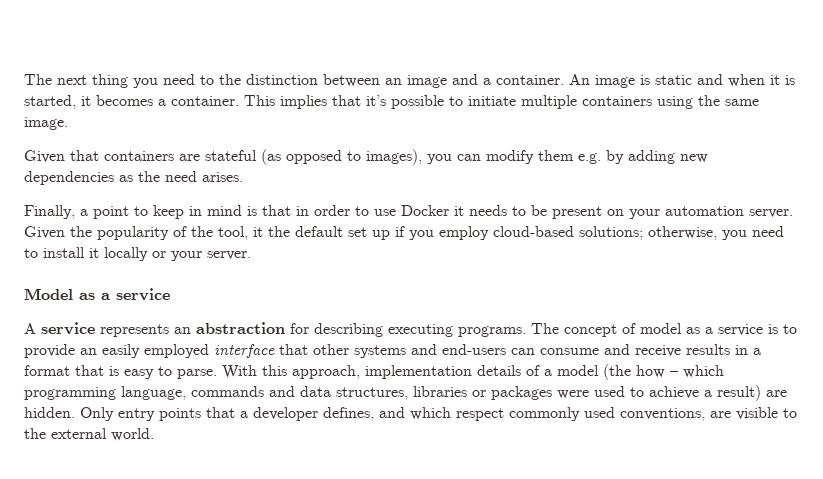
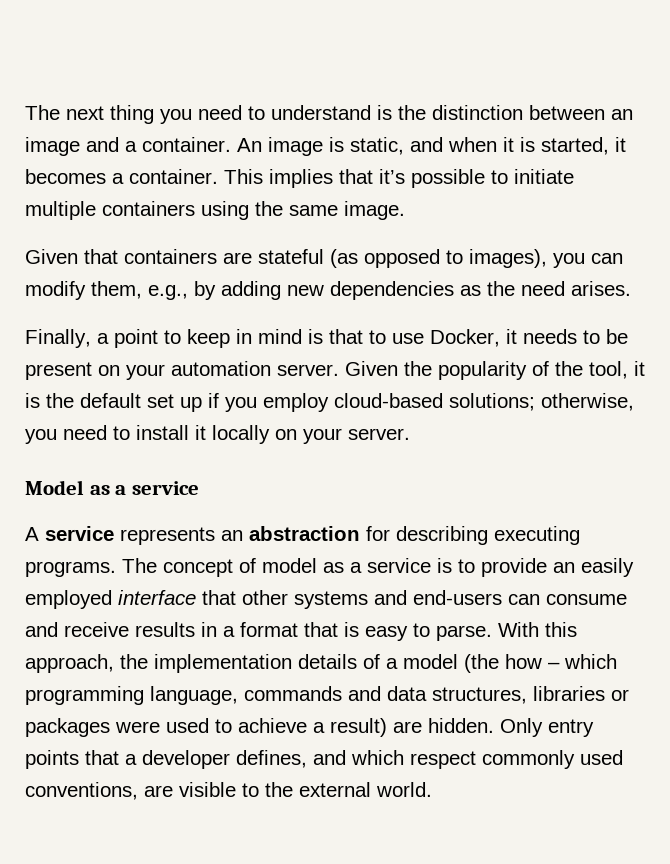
(214, 80) none -> [271,105,392,120] understand is
[655,75,692,85] static -> [350,137,404,155] static,
[538,150,601,164] them e.g. -> [91,281,188,300] them, e.g.,
[296,205,350,216] in order -> (363, 336) none
[401,205,449,216] Docker -> [430,329,500,347] Docker,
(263, 232) none -> [25,393,40,408] is
[152,251,166,258] or -> [275,429,297,440] on
(360, 372) none -> [120,654,148,669] the

